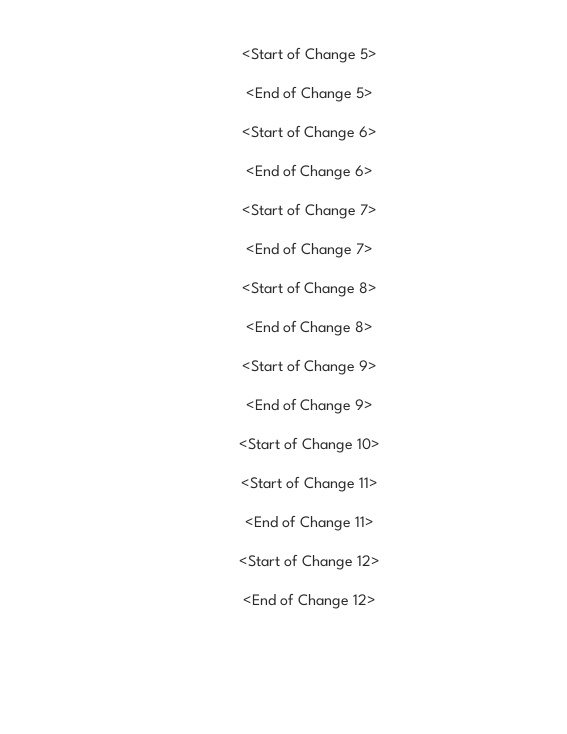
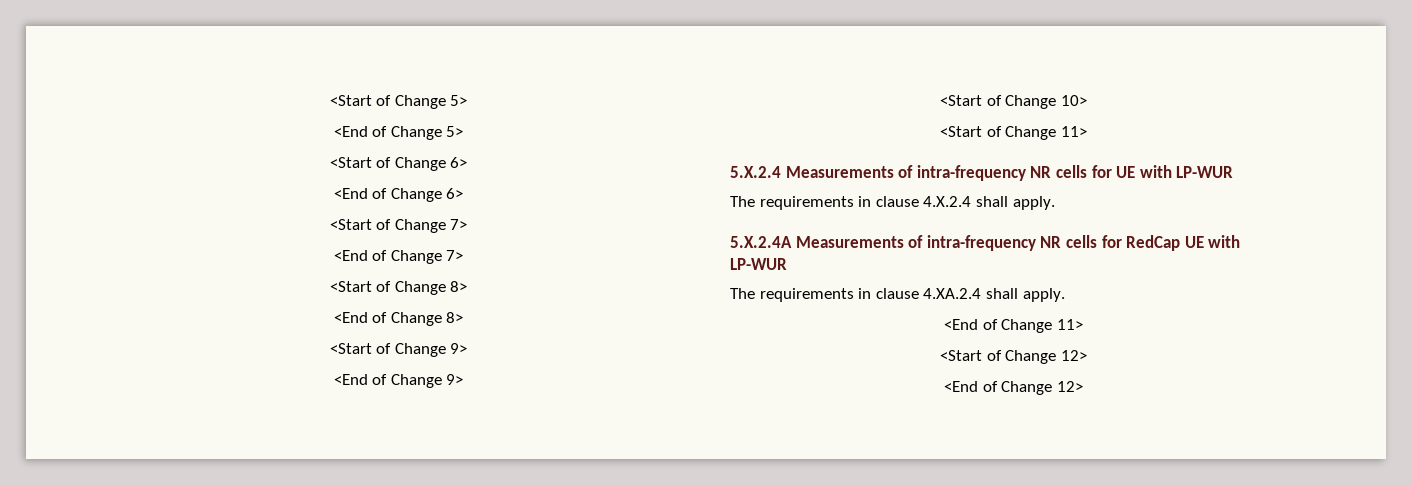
(378, 482) none -> [730,165,1234,181] [730,196,1055,210] [730,235,1241,251] [730,258,787,270] [730,288,1065,302] // 5.X.2.4 Measurements of intra-frequency NR cells for UE with LP-WUR // The requirements in clause 4.X.2.4 shall apply. // 5.X.2.4A Measurements of intra-frequency NR cells for RedCap UE with LP-WUR // The requirements in clause 4.XA.2.4 shall apply.

